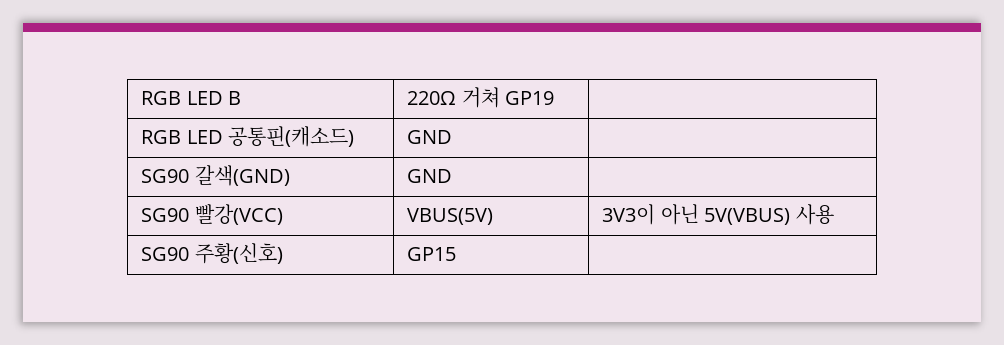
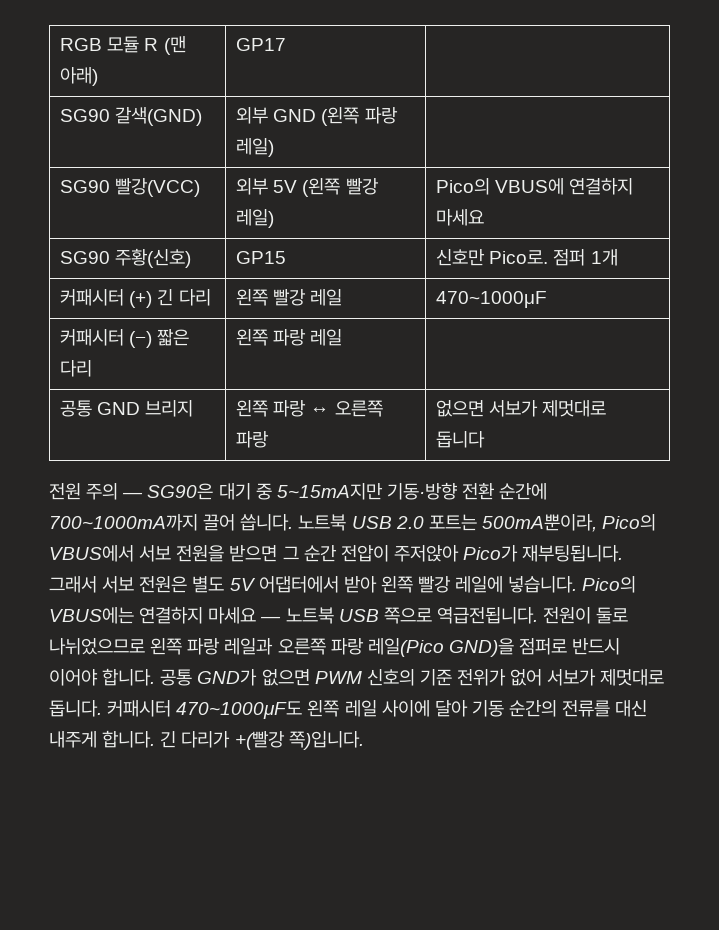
[141,91,242,105] [407,87,555,108] [141,126,355,147] [407,130,453,144] RGB LED B | 220Ω 거쳐 GP19 | // RGB LED 공통핀(캐소드) | GND -> [60,36,186,55] [60,67,99,86] [236,38,287,51] RGB 모듈 R (맨 아래) | GP17
[407,169,453,183] GND -> [236,107,398,126] [236,138,275,157] 외부 GND (왼쪽 파랑 레일)
[407,208,494,225] [602,204,834,225] [141,243,283,264] [407,247,457,261] VBUS(5V) | 3V3이 아닌 5V(VBUS) 사용 // SG90 주황(신호) | GP15 | -> [236,178,379,197] [236,209,275,228] [436,178,634,195] [436,209,485,226] [60,248,192,268] [236,251,287,264] [436,249,618,266] [60,289,211,308] [236,289,343,306] [436,291,548,308] [60,329,190,348] [60,360,93,377] [236,329,343,346] [60,400,194,417] [236,400,383,417] [236,431,270,448] [436,400,607,417] [436,431,486,448] [49,482,548,500] [49,514,657,532] [49,545,624,562] [49,576,637,593] [49,607,629,624] [49,638,621,657] [49,668,665,686] [49,700,648,719] [49,730,364,750] 외부 5V (왼쪽 빨강 레일) | Pico의 VBUS에 연결하지 마세요 // SG90 주황(신호) | GP15 | 신호만 Pico로. 점퍼 1개 // 커패시터 (+) 긴 다리 | 왼쪽 빨강 레일 | 470~1000μF // 커패시터 (−) 짧은 다리 | 왼쪽 파랑 레일 | // 공통 GND 브리지 | 왼쪽 파랑 ↔ 오른쪽 파랑 | 없으면 서보가 제멋대로 돕니다 // 전원 주의 — SG90은 대기 중 5~15mA지만 기동·방향 전환 순간에 700~1000mA까지 끌어 씁니다. 노트북 USB 2.0 포트는 500mA뿐이라, Pico의 VBUS에서 서보 전원을 받으면 그 순간 전압이 주저앉아 Pico가 재부팅됩니다. 그래서 서보 전원은 별도 5V 어댑터에서 받아 왼쪽 빨강 레일에 넣습니다. Pico의 VBUS에는 연결하지 마세요 — 노트북 USB 쪽으로 역급전됩니다. 전원이 둘로 나뉘었으므로 왼쪽 파랑 레일과 오른쪽 파랑 레일(Pico GND)을 점퍼로 반드시 이어야 합니다. 공통 GND가 없으면 PWM 신호의 기준 전위가 없어 서보가 제멋대로 돕니다. 커패시터 470~1000μF도 왼쪽 레일 사이에 달아 기동 순간의 전류를 대신 내주게 합니다. 긴 다리가 +(빨강 쪽)입니다.

